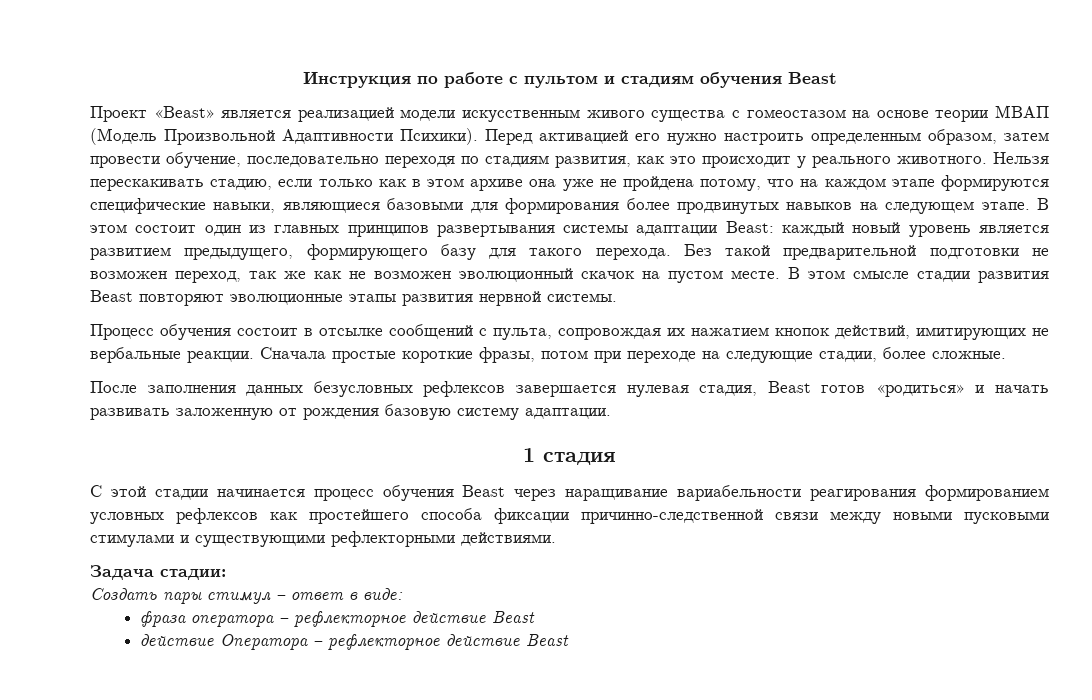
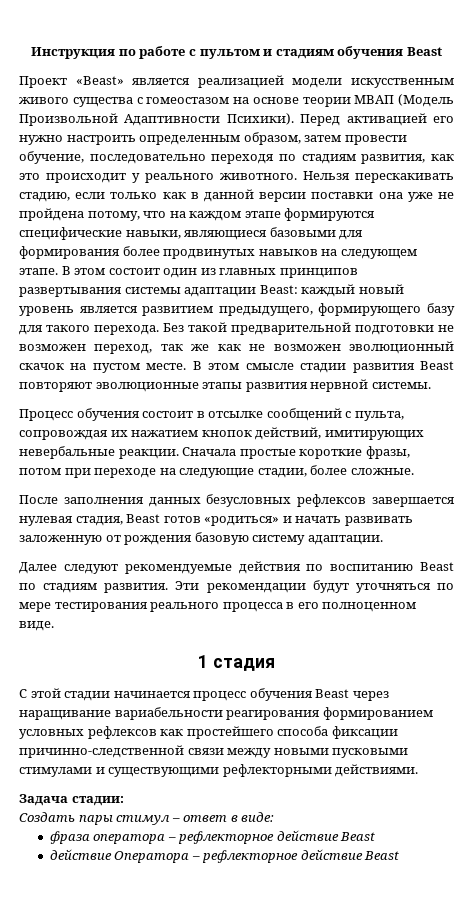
[427,178,524,191] этом архиве -> [203,189,374,202] данной версии поставки
[1032,328,1049,336] [90,347,181,363] не вербальные -> [19,446,115,459] невербальные
(611, 413) none -> [19,561,454,574] [19,580,455,593] [19,602,417,612] [19,621,54,631] // Далее следуют рекомендуемые действия по воспитанию Beast по стадиям развития. Эти рекомендации будут уточняться по мере тестирования реального процесса в его полноценном виде.

